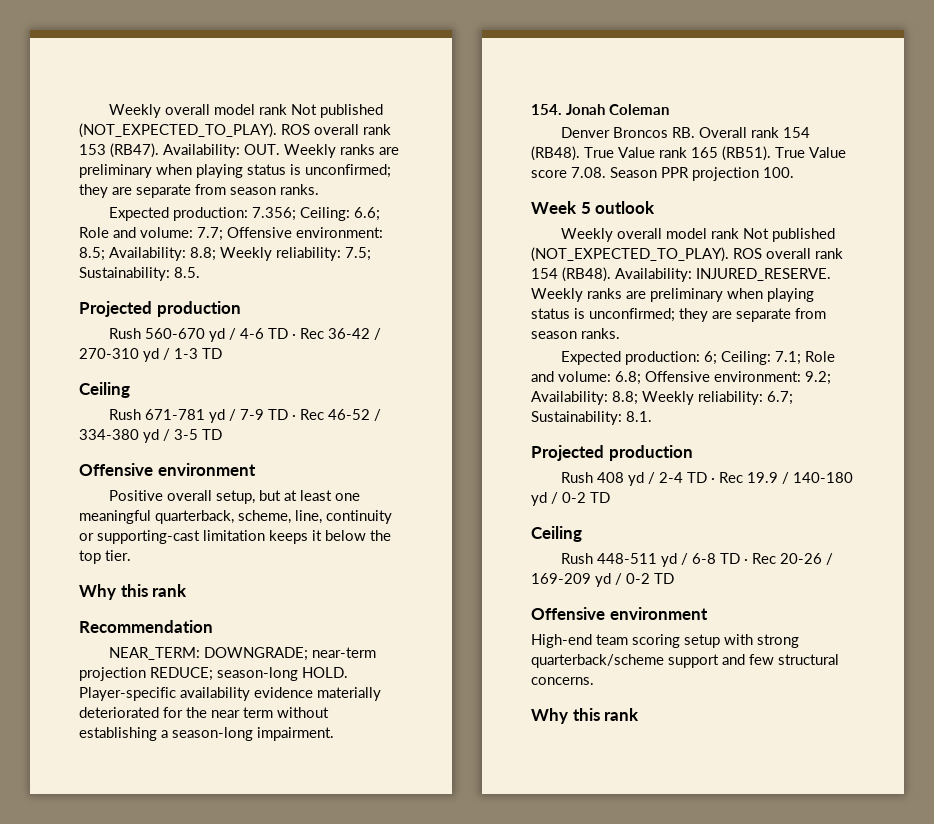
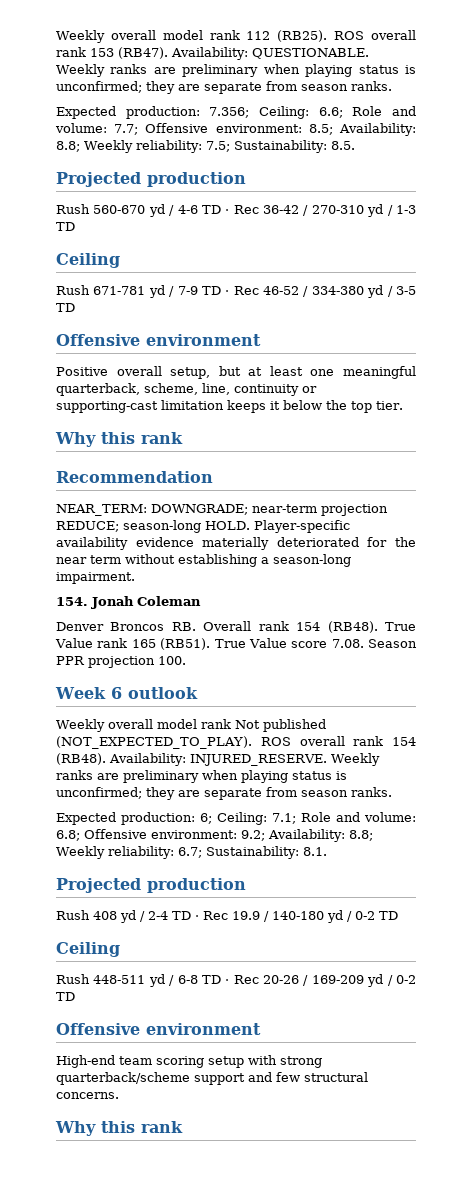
[108,104,383,118] [79,123,277,138] Weekly overall model rank Not published (NOT_EXPECTED_TO_PLAY). -> [56,30,328,43] Weekly overall model rank 112 (RB25).
[244,144,280,155] OUT. -> [252,48,369,59] QUESTIONABLE.
[580,202,591,214] 5 -> [110,687,122,699] 6

